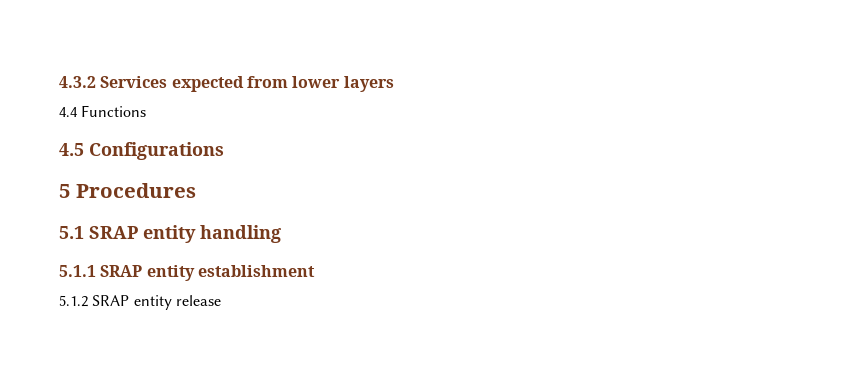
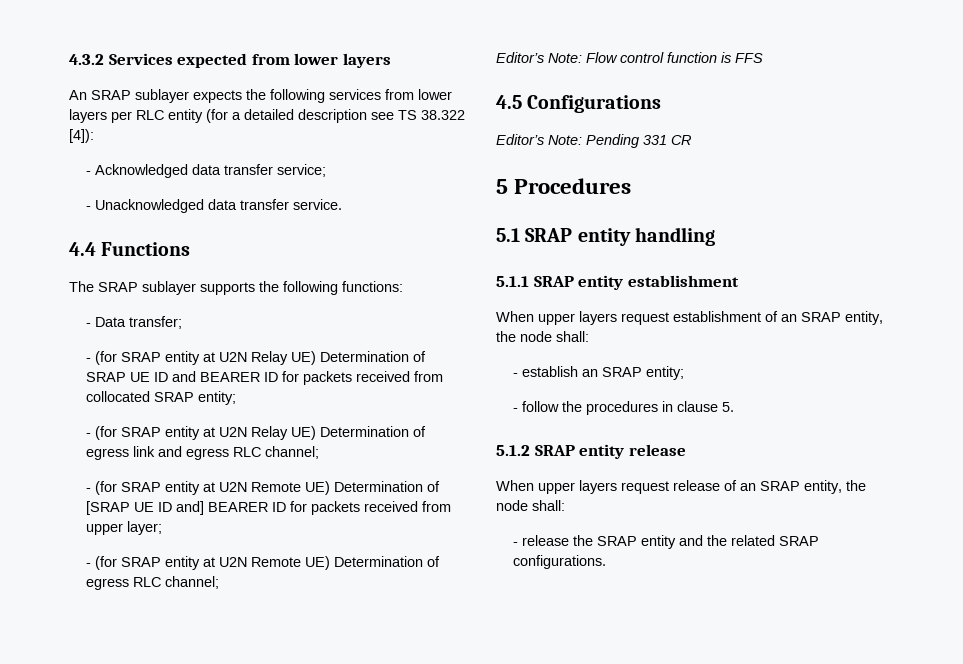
[59,105,147,117] [59,142,224,160] 4.4 Functions // 4.5 Configurations -> [69,89,452,103] [69,109,465,123] [69,129,94,143] [85,164,326,178] [85,199,342,213] [69,242,191,256] [69,281,403,295] [85,316,182,329] [85,351,426,365] [85,371,443,385] [85,391,236,405] [85,426,426,440] [85,446,319,460] [85,481,440,495] [85,501,451,515] [85,521,162,535] [85,556,440,570] [85,576,219,590] [496,52,763,63] [496,95,662,113] [496,134,692,148] An SRAP sublayer expects the following services from lower layers per RLC entity (for a detailed description see TS 38.322 [4]): // - Acknowledged data transfer service; // - Unacknowledged data transfer service. // 4.4 Functions // The SRAP sublayer supports the following functions: // - Data transfer; // - (for SRAP entity at U2N Relay UE) Determination of SRAP UE ID and BEARER ID for packets received from collocated SRAP entity; // - (for SRAP entity at U2N Relay UE) Determination of egress link and egress RLC channel; // - (for SRAP entity at U2N Remote UE) Determination of [SRAP UE ID and] BEARER ID for packets received from upper layer; // - (for SRAP entity at U2N Remote UE) Determination of egress RLC channel; // Editor’s Note: Flow control function is FFS // 4.5 Configurations // Editor’s Note: Pending 331 CR
[59,295,221,310] 5.1.2 SRAP entity release -> [496,311,883,325] [496,331,589,342] [512,366,684,380] [512,401,734,415] [496,444,686,459] [496,480,866,494] [496,500,565,511] [512,535,819,549] [512,555,606,569] When upper layers request establishment of an SRAP entity, the node shall: // - establish an SRAP entity; // - follow the procedures in clause 5. // 5.1.2 SRAP entity release // When upper layers request release of an SRAP entity, the node shall: // - release the SRAP entity and the related SRAP configurations.

